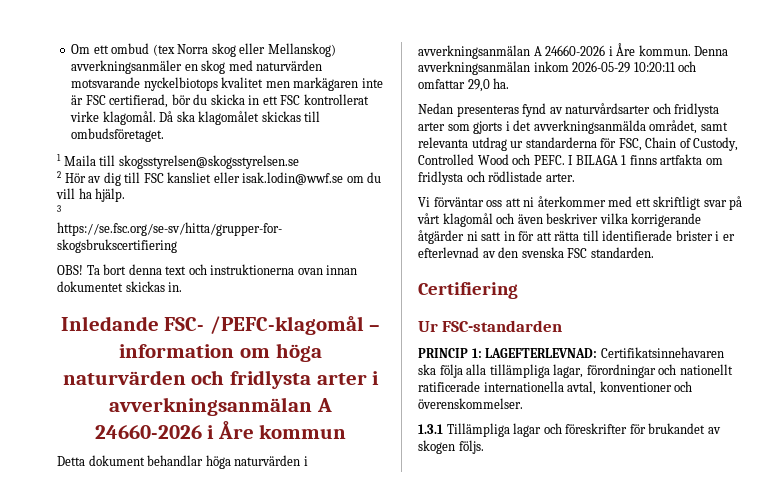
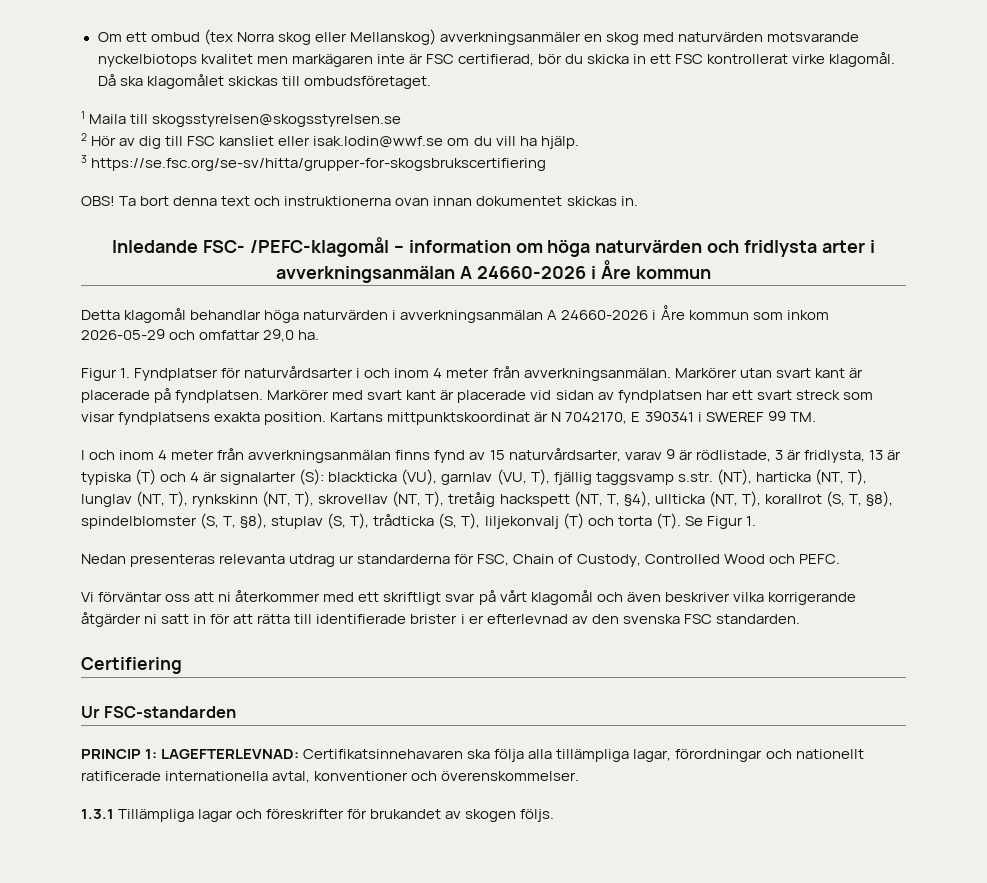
[88,455,145,466] dokument -> [124,308,187,323] klagomål
[638,45,729,56] [418,61,530,75] kommun. Denna avverkningsanmälan -> [688,310,783,320] kommun som
[633,62,675,72] 10:20:11 -> (165, 334) none
[418,103,720,117] [418,120,728,134] Nedan presenteras fynd av naturvårdsarter och fridlysta arter som gjorts i det avverkningsanmälda området, samt -> [81,366,863,381] [81,388,873,403] [81,411,816,425] [81,448,901,463] [81,469,867,485] [81,491,893,507] [81,513,756,529] [81,554,216,567] Figur 1. Fyndplatser för naturvårdsarter i och inom 4 meter från avverkningsanmälan. Markörer utan svart kant är placerade på fyndplatsen. Markörer med svart kant är placerade vid sidan av fyndplatsen har ett svart streck som visar fyndplatsens exakta position. Kartans mittpunktskoordinat är N 7042170, E 390341 i SWEREF 99 TM. // I och inom 4 meter från avverkningsanmälan finns fynd av 15 naturvårdsarter, varav 9 är rödlistade, 3 är fridlysta, 13 är typiska (T) och 4 är signalarter (S): blackticka (VU), garnlav (VU, T), fjällig taggsvamp s.str. (NT), harticka (NT, T), lunglav (NT, T), rynkskinn (NT, T), skrovellav (NT, T), tretåig hackspett (NT, T, §4), ullticka (NT, T), korallrot (S, T, §8), spindelblomster (S, T, §8), stuplav (S, T), trådticka (S, T), liljekonvalj (T) och torta (T). Se Figur 1. // Nedan presenteras
[568,154,723,165] [418,171,575,185] I BILAGA 1 finns artfakta om fridlysta och rödlistade arter. -> (840, 559) none

